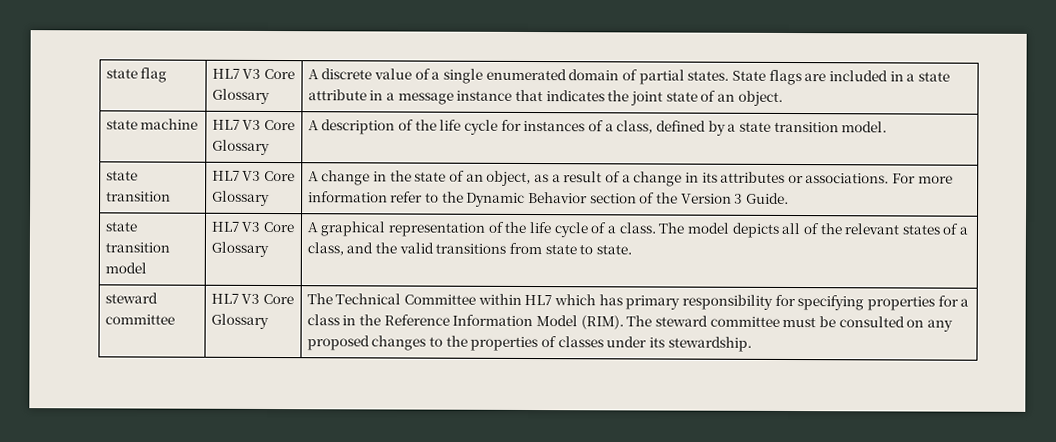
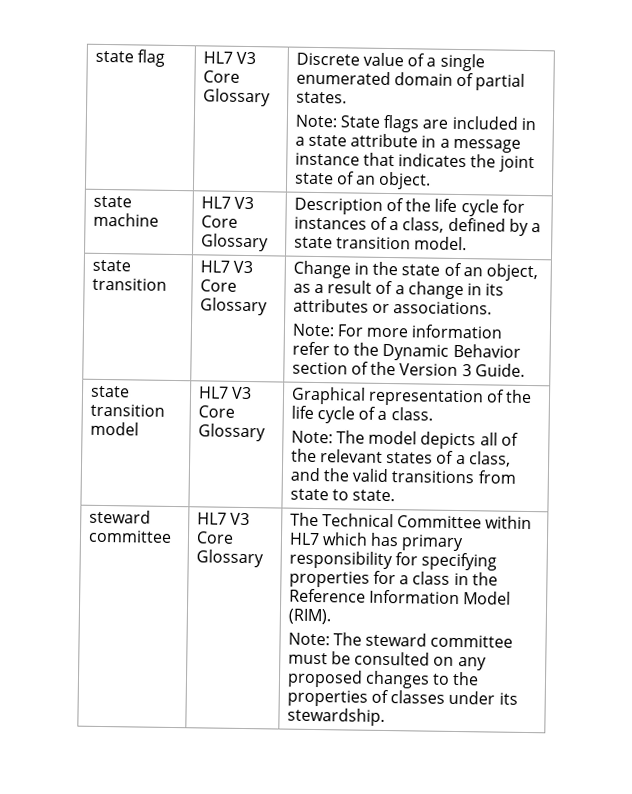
[307,68,373,80] A discrete -> [295,52,360,66] Discrete
(730, 75) none -> [294,114,337,128] // Note:
[307,119,396,135] A description -> [293,197,383,215] Description
[307,170,371,186] A change -> [292,260,351,279] Change
(890, 178) none -> [291,323,335,337] // Note:
[306,221,386,237] A graphical -> [290,386,366,405] Graphical
(656, 228) none -> [290,430,333,444] // Note:
(624, 322) none -> [287,632,330,646] // Note:

